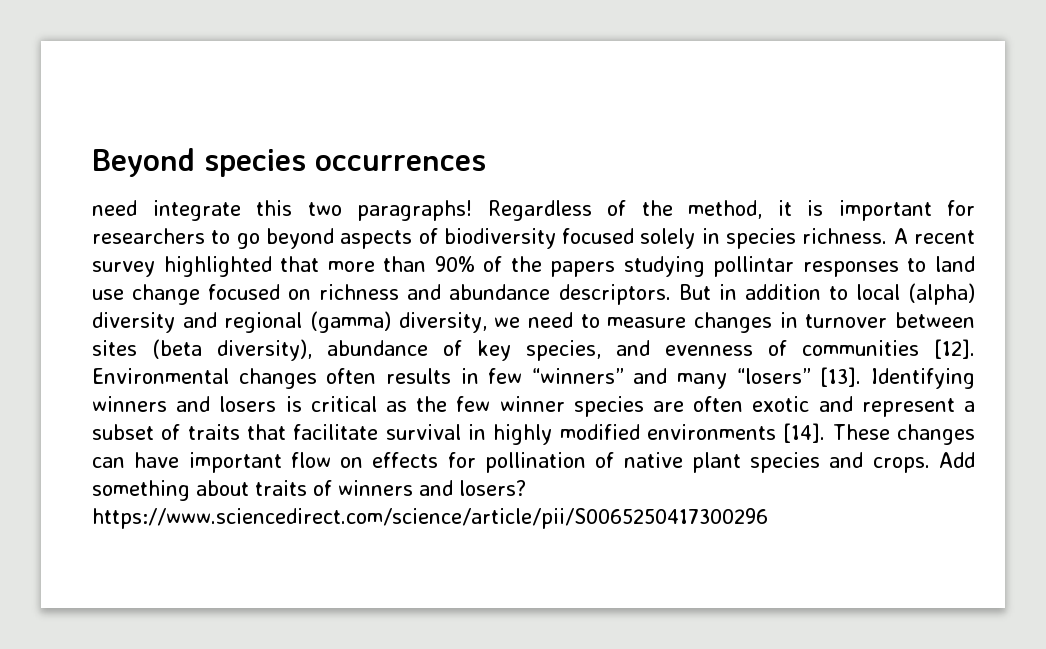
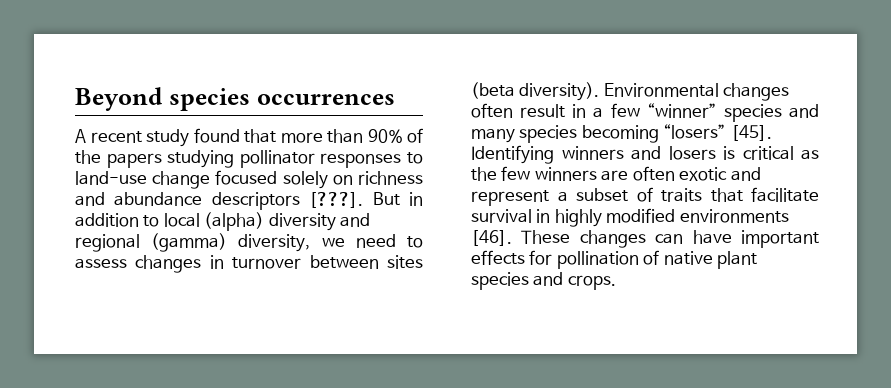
[92,200,975,221] [92,228,975,249] [92,256,272,277] need integrate this two paragraphs! Regardless of the method, it is important for researchers to go beyond aspects of biodiversity focused solely in species richness. A recent survey highlighted -> [75,128,240,147] A recent study found
[713,256,795,277] pollintar -> [239,150,315,168] pollinator
[935,256,976,272] [92,289,124,300] land use -> [75,171,147,185] land-use
(281, 292) none -> [282,171,328,189] solely
[558,284,671,305] descriptors. -> [211,192,364,210] descriptors [???].
[607,317,687,328] measure -> [75,258,127,269] assess
[217,339,975,361] [92,367,862,389] diversity), abundance of key species, and evenness of communities [12]. Environmental changes often results in few “winners” and many “losers” [13]. -> [519,82,790,101] [471,103,820,122] [471,124,772,143] diversity). Environmental changes often result in a few “winner” species and many species becoming “losers” [45].
[499,396,644,417] winner species -> [534,167,597,181] winners
[783,423,826,443] [14]. -> [471,230,512,246] [46].
[290,452,364,468] flow on -> (820, 239) none
[939,452,976,468] [92,480,526,501] [92,508,768,529] Add something about traits of winners and losers? https://www.sciencedirect.com/science/article/pii/S0065250417300296 -> (616, 282) none

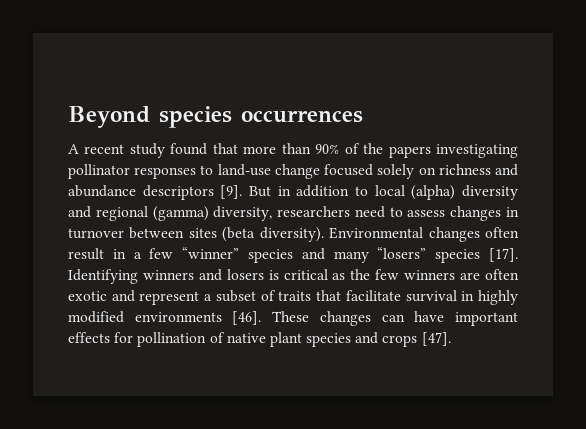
[167,150,235,168] studying -> [435,144,518,158] investigating
[309,192,364,208] [???]. -> [220,185,243,199] [9].
[321,238,345,247] we -> [277,206,351,217] researchers
[519,124,772,143] species becoming “losers” [45]. -> [377,247,518,263] “losers” species [17].
[567,275,616,290] crops. -> [382,332,451,347] crops [47].

